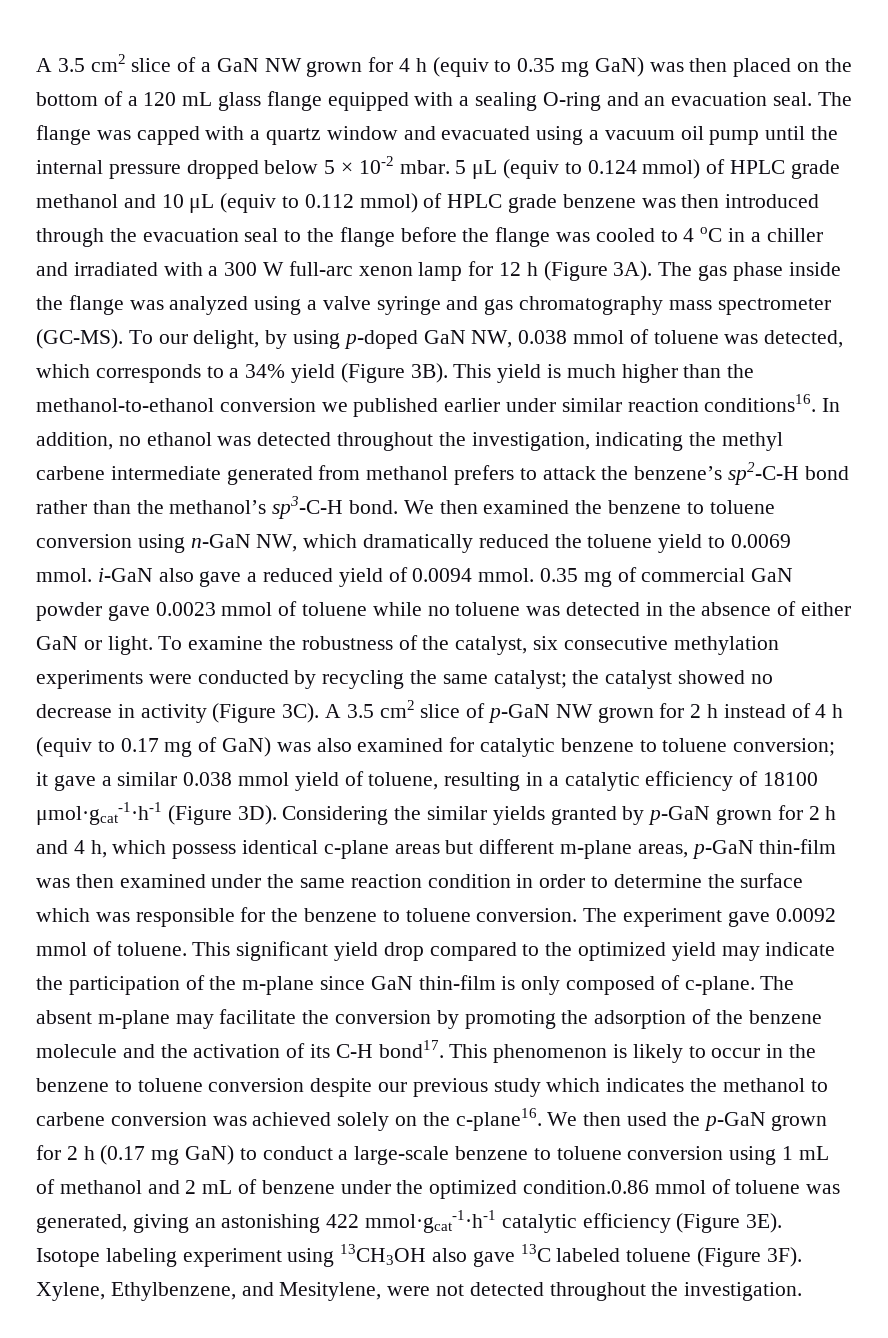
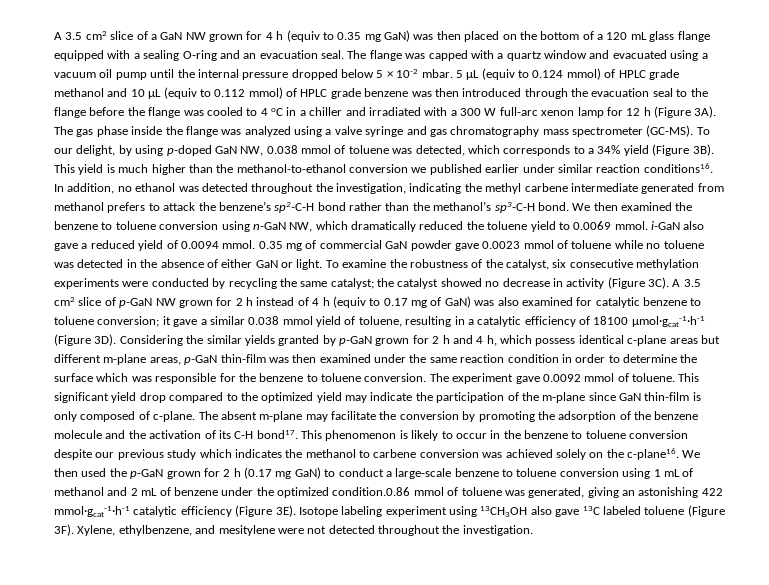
[110,1282,382,1301] Ethylbenzene, and Mesitylene, -> [118,525,275,536] ethylbenzene, and mesitylene

